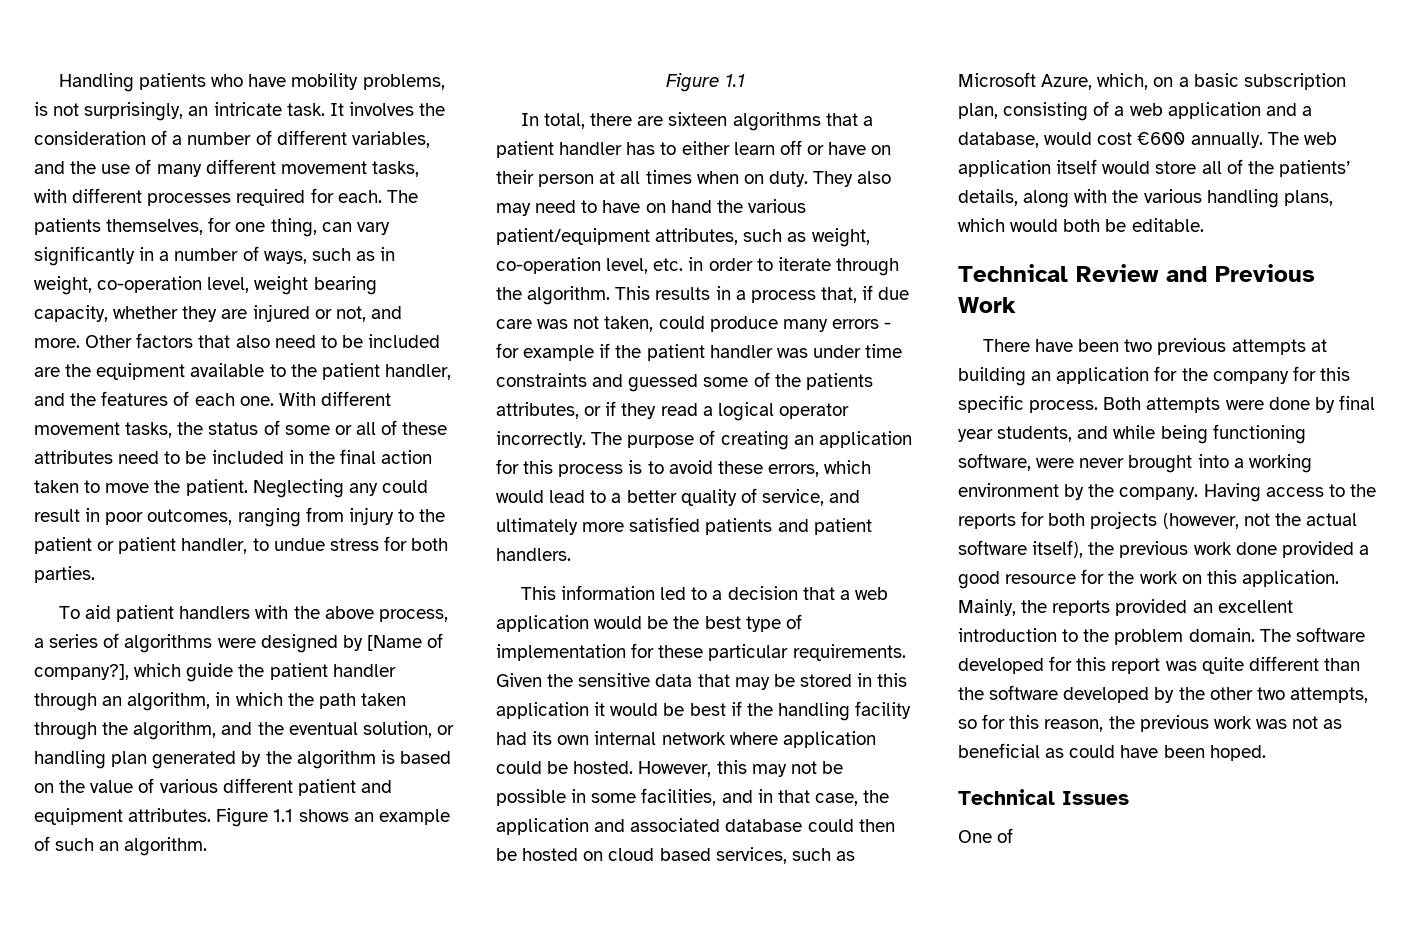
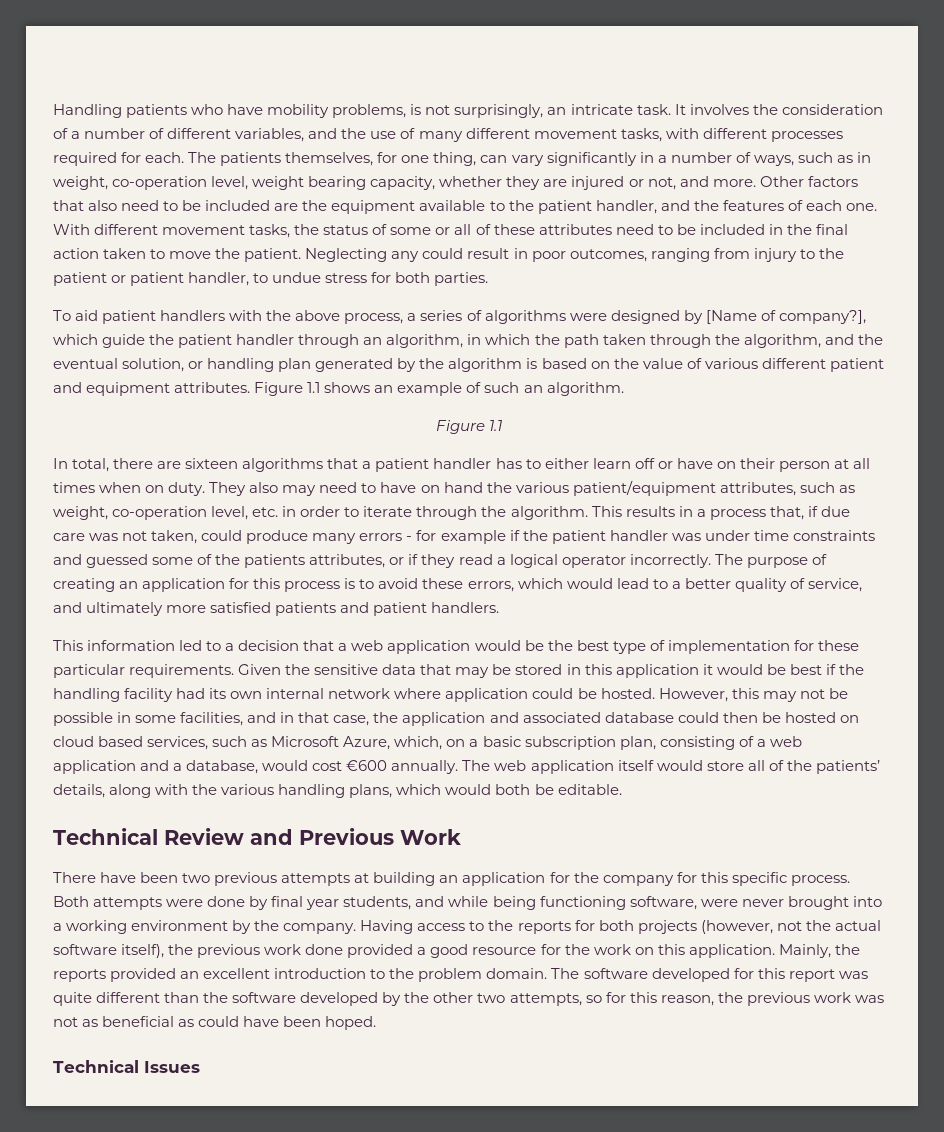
[958,828,1014,843] // One of -> (200, 1067) none

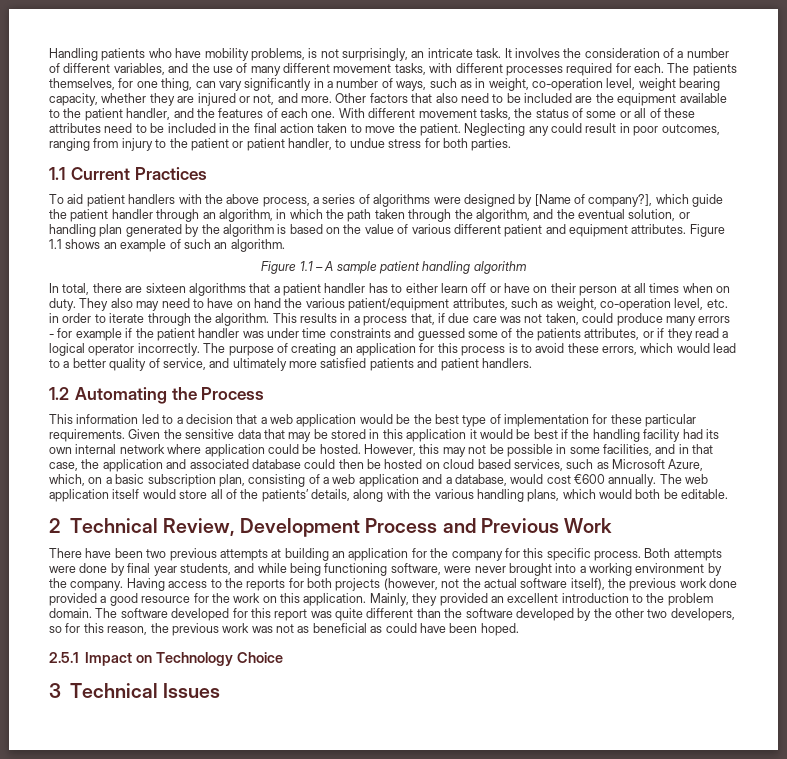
(489, 279) none -> [49,167,207,180] // 1.1 Current Practices
(503, 425) none -> [315,261,527,274] – A sample patient handling algorithm
(500, 607) none -> [49,387,265,404] // 1.2 Automating the Process
[53,828,244,845] Technical Review -> [49,518,438,537] 2 Technical Review, Development Process
[834,944,860,955] [53,969,106,982] the reports -> [412,593,438,606] they
[509,993,582,1006] attempts, -> [670,608,735,621] developers,
(377, 1023) none -> [49,652,283,666] [49,683,61,698] 2.5.1 Impact on Technology Choice // 3

